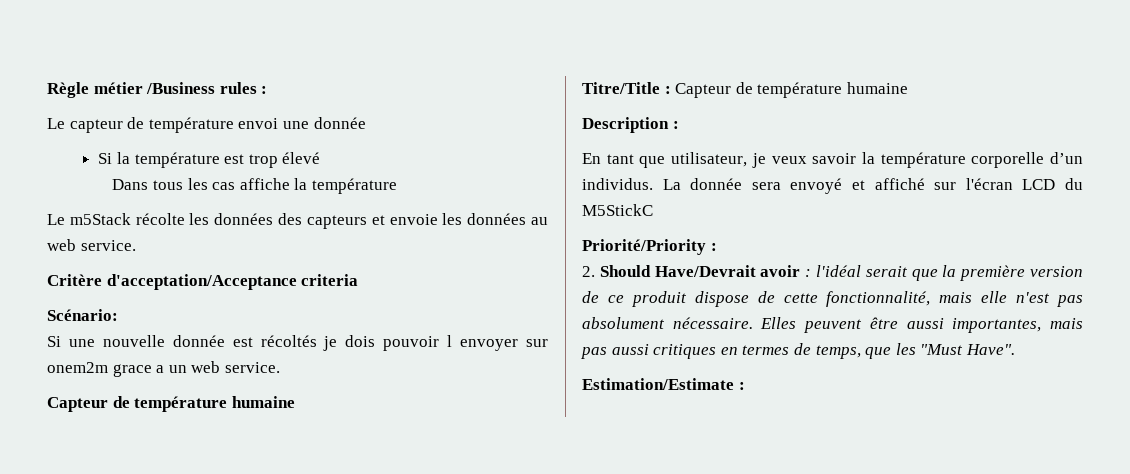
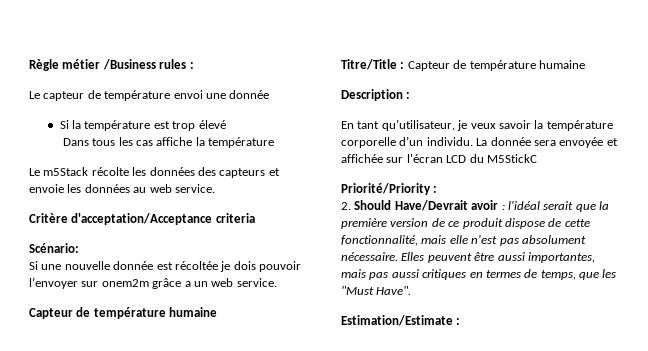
[260,335,317,347] récoltés -> [174,261,218,270] récoltée
[447,335,519,351] l envoyer -> [29,277,78,289] l’envoyer
[112,364,152,377] grace -> [152,278,182,289] grâce
[639,152,748,168] que utilisateur, -> [381,119,455,131] qu’utilisateur,
[582,178,653,190] individus. -> [426,137,473,146] individu.
[790,178,925,194] envoyé et affiché -> [559,137,618,148] [341,154,383,163] envoyée et affichée

